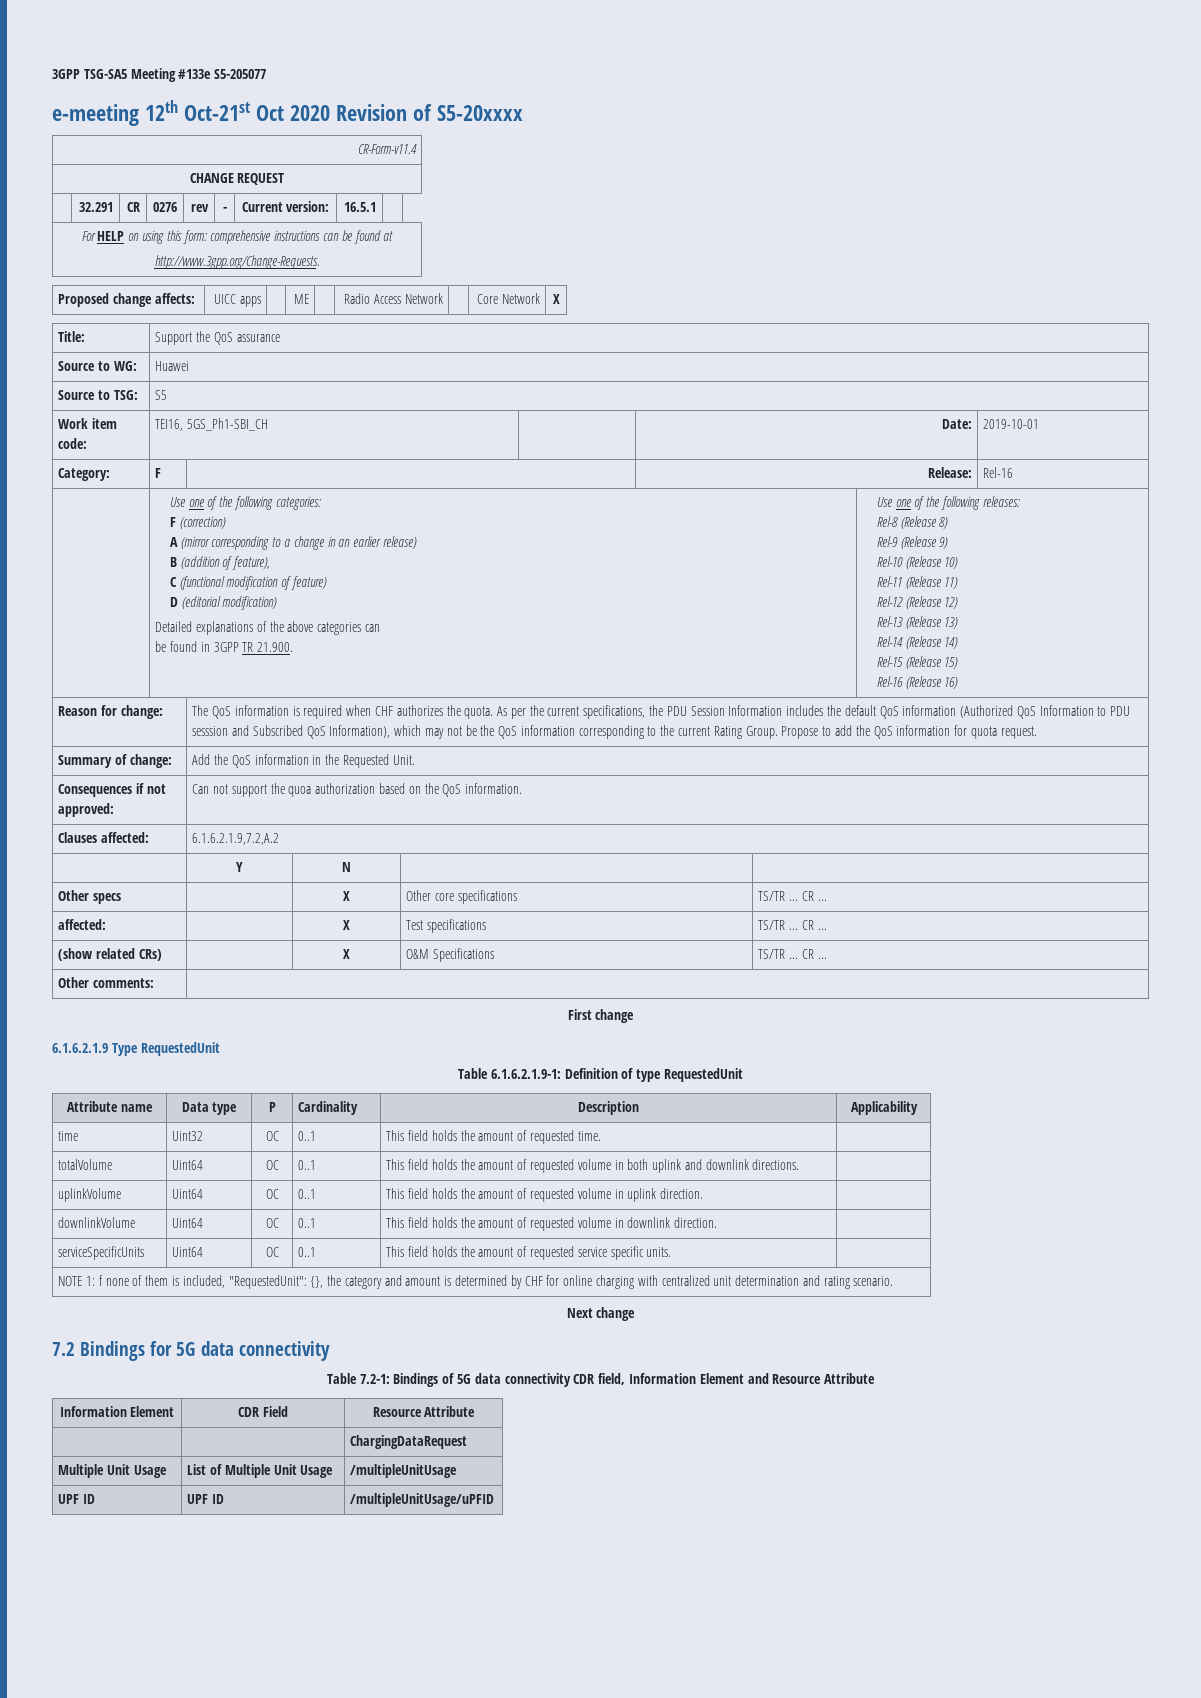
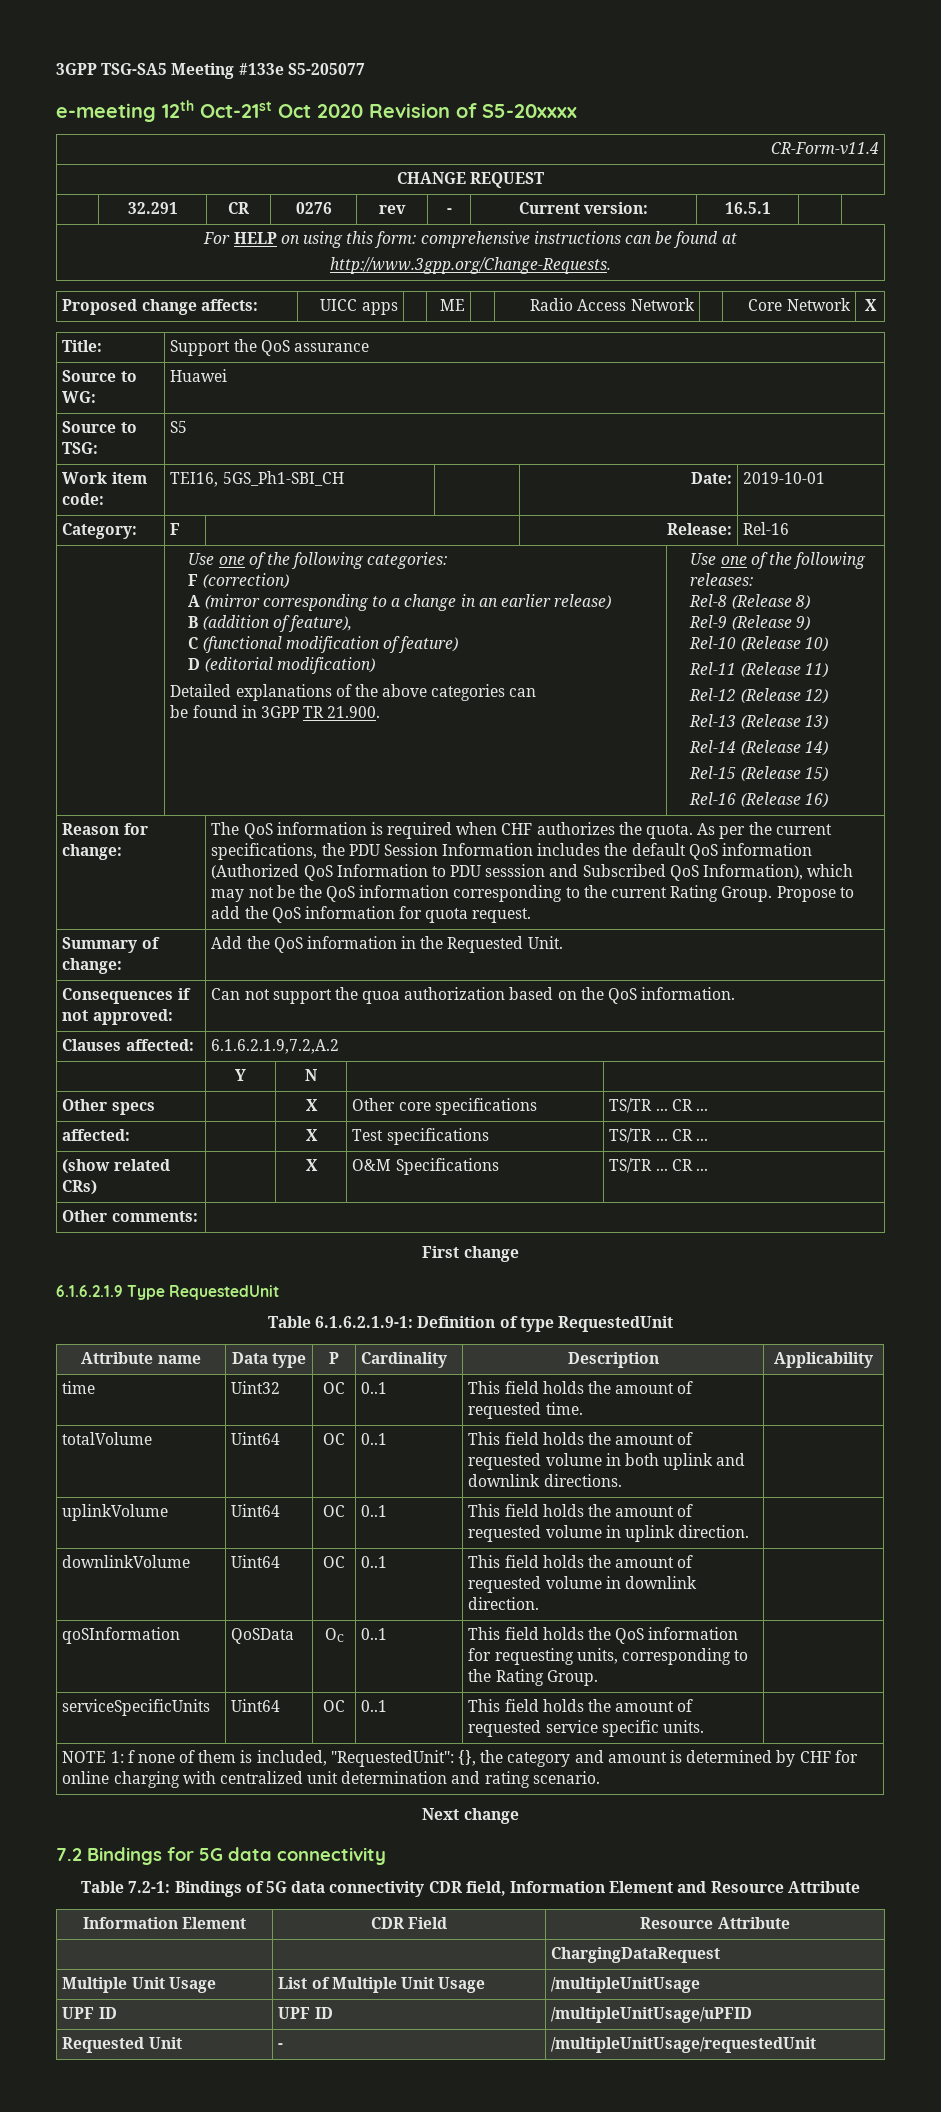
(718, 1222) none -> [62,1627,181,1644] [231,1628,295,1644] [324,1628,344,1642] [361,1628,388,1640] [468,1627,739,1644] [468,1648,749,1665] [468,1669,598,1686] // qoSInformation | QoSData | OC | 0..1 | This field holds the QoS information for requesting units, corresponding to the Rating Group. |
(495, 1500) none -> [62,2037,182,2053] [278,2043,284,2049] [551,2037,817,2053] // Requested Unit | - | /multipleUnitUsage/requestedUnit

